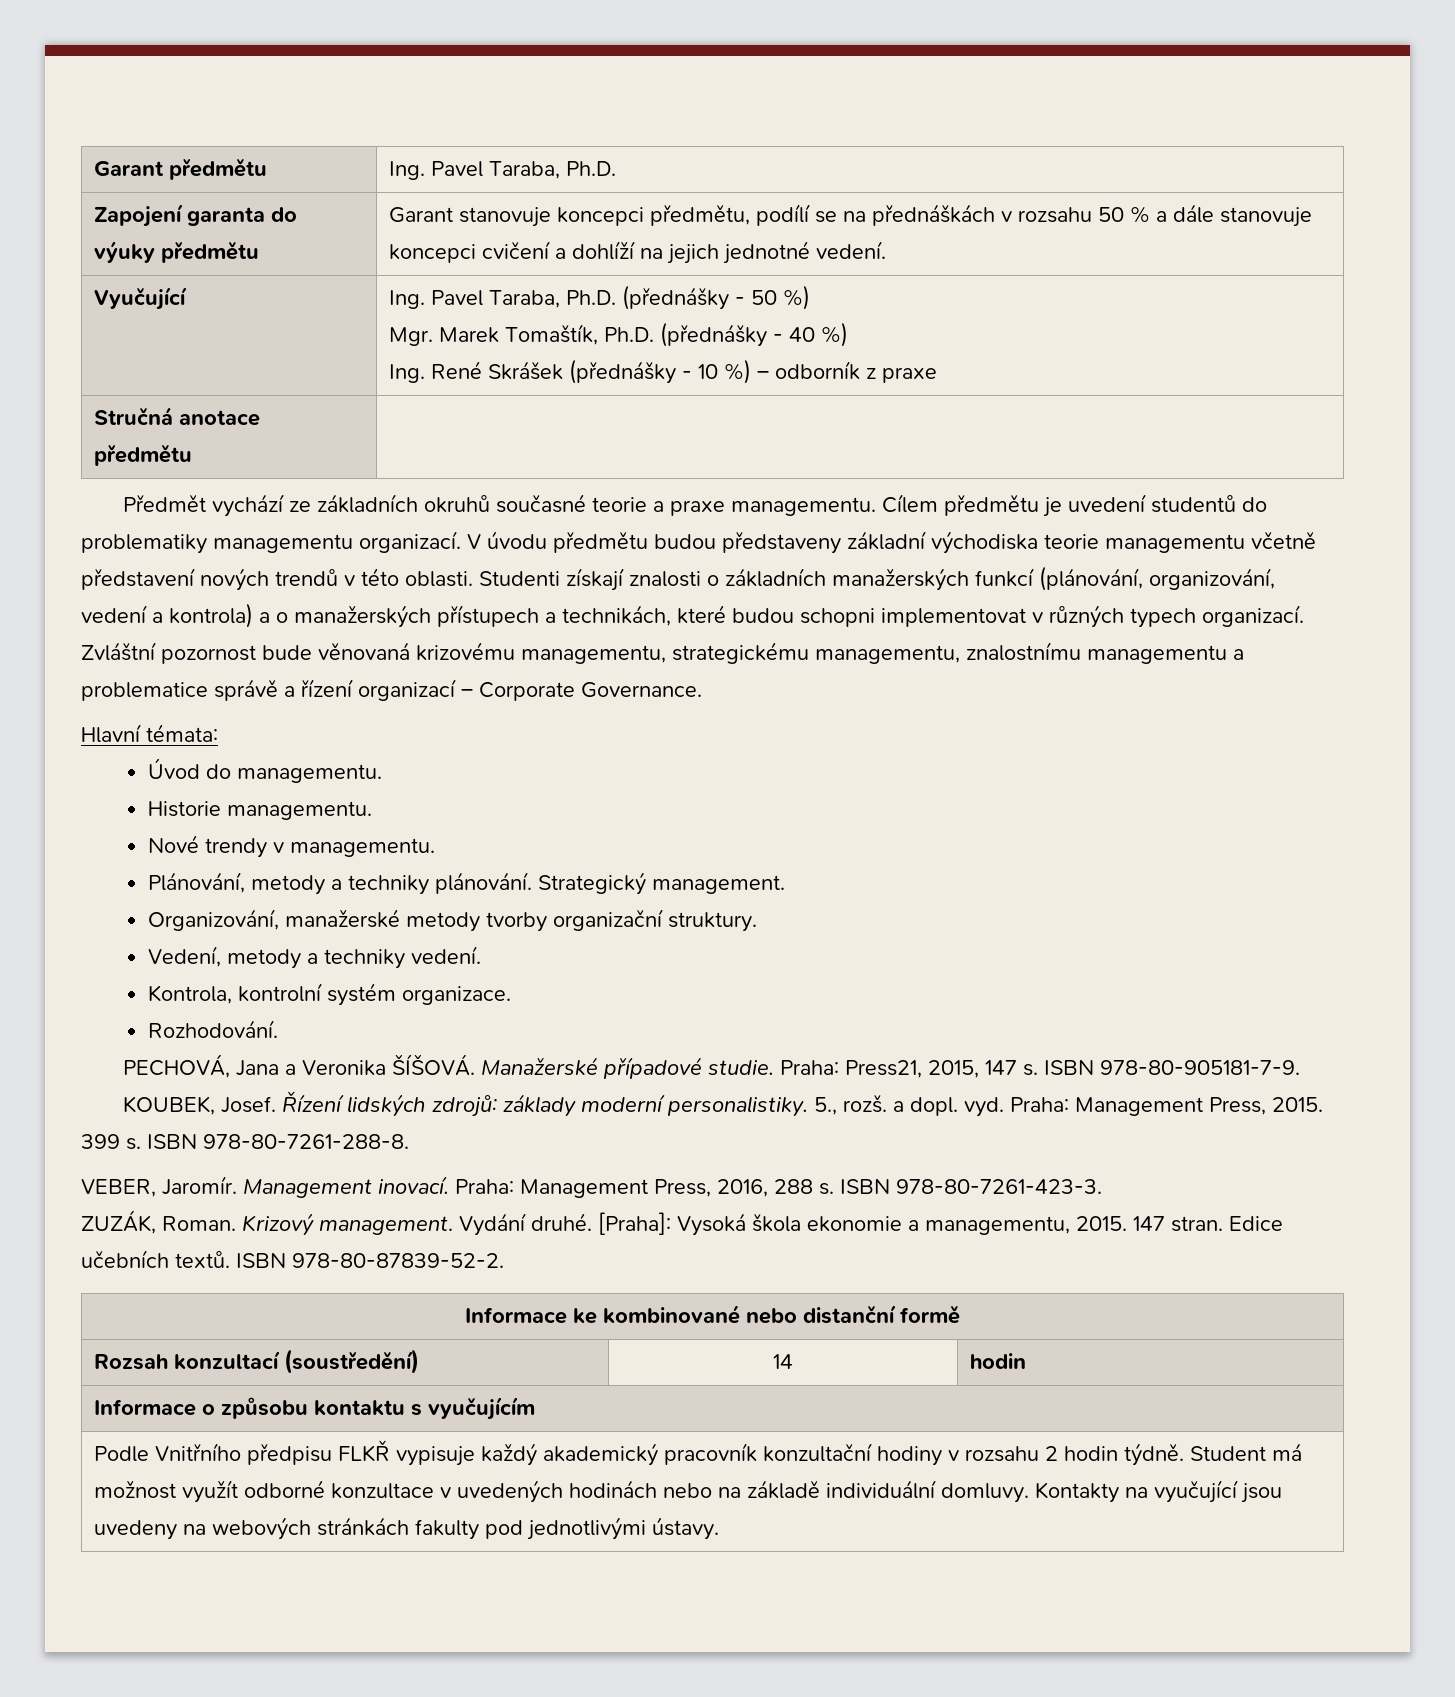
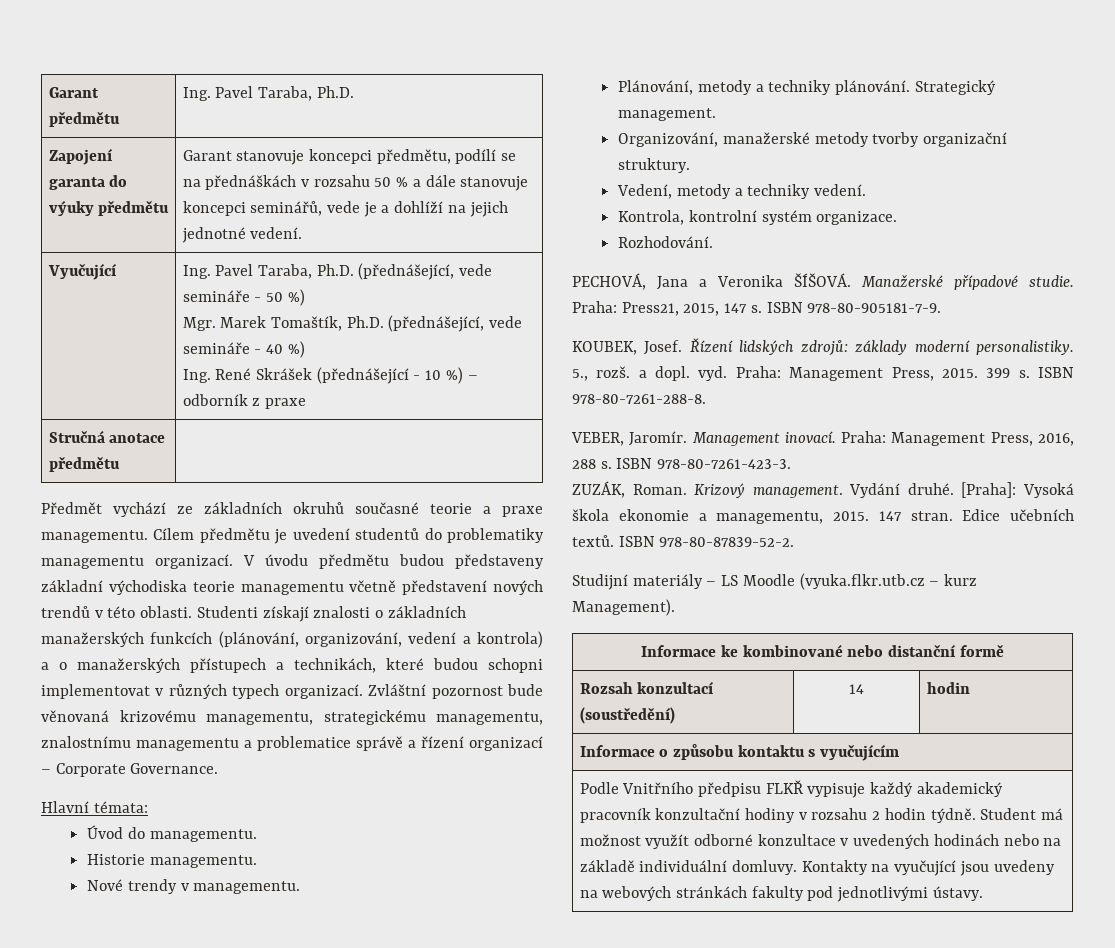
[482,241,551,259] cvičení -> [250,201,377,217] seminářů, vede je
[622,285,730,310] (přednášky -> [358,263,493,280] [182,290,250,302] (přednášející, vede semináře
[660,322,768,347] (přednášky -> [388,315,523,332] [182,342,250,354] (přednášející, vede semináře
[569,359,677,384] (přednášky -> [316,367,409,384] (přednášející
[975,568,1034,587] funkcí -> [150,632,213,644] funkcích
(504, 1260) none -> [572,573,978,590] [572,599,675,616] // Studijní materiály – LS Moodle (vyuka.flkr.utb.cz – kurz Management).

